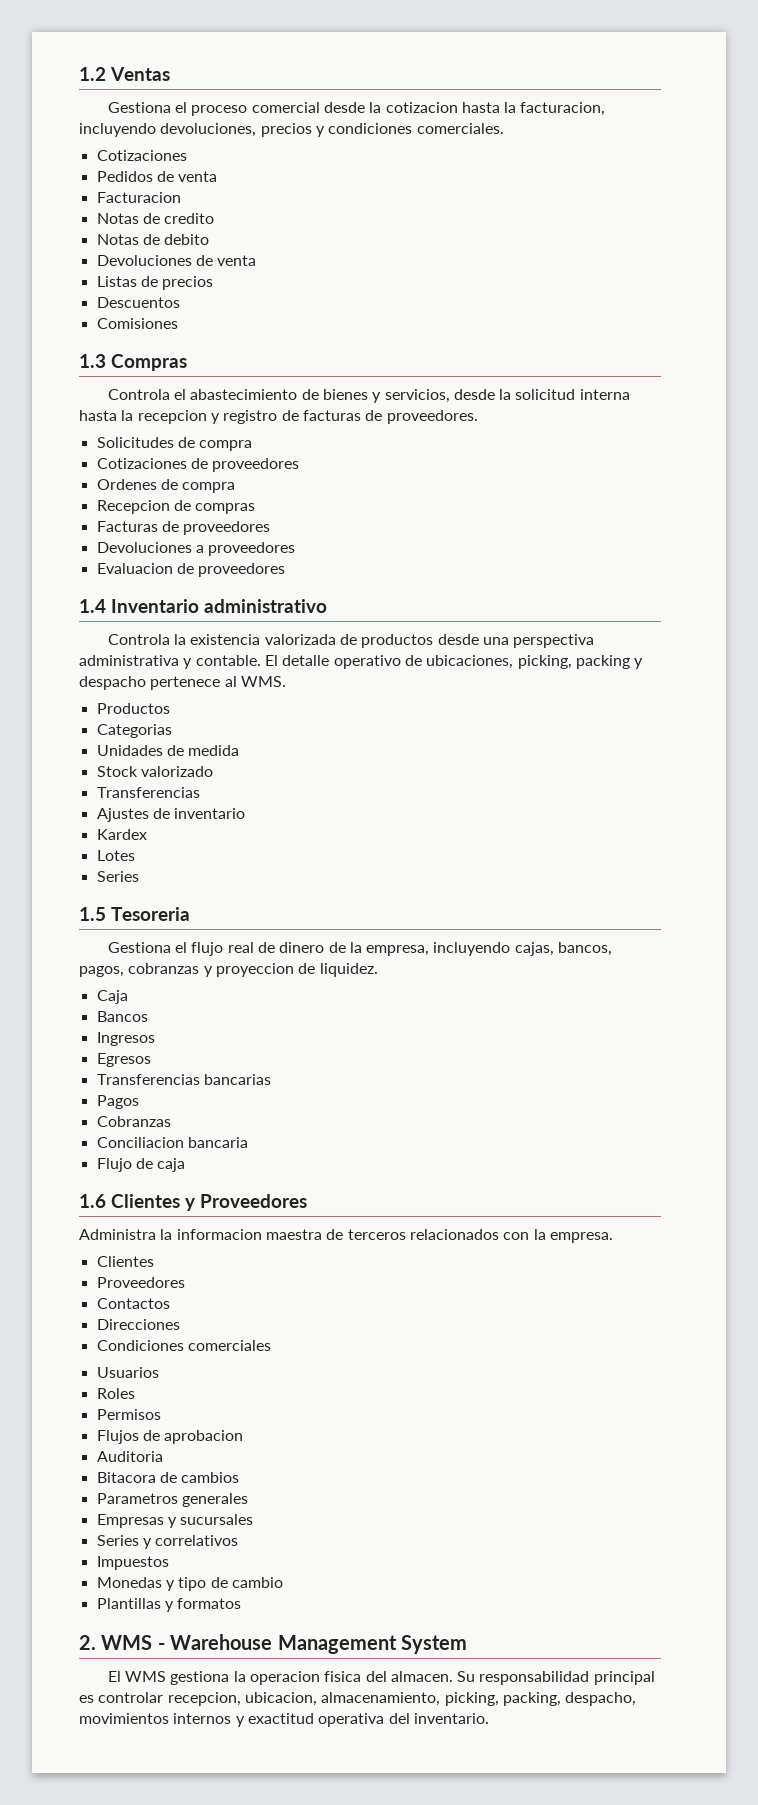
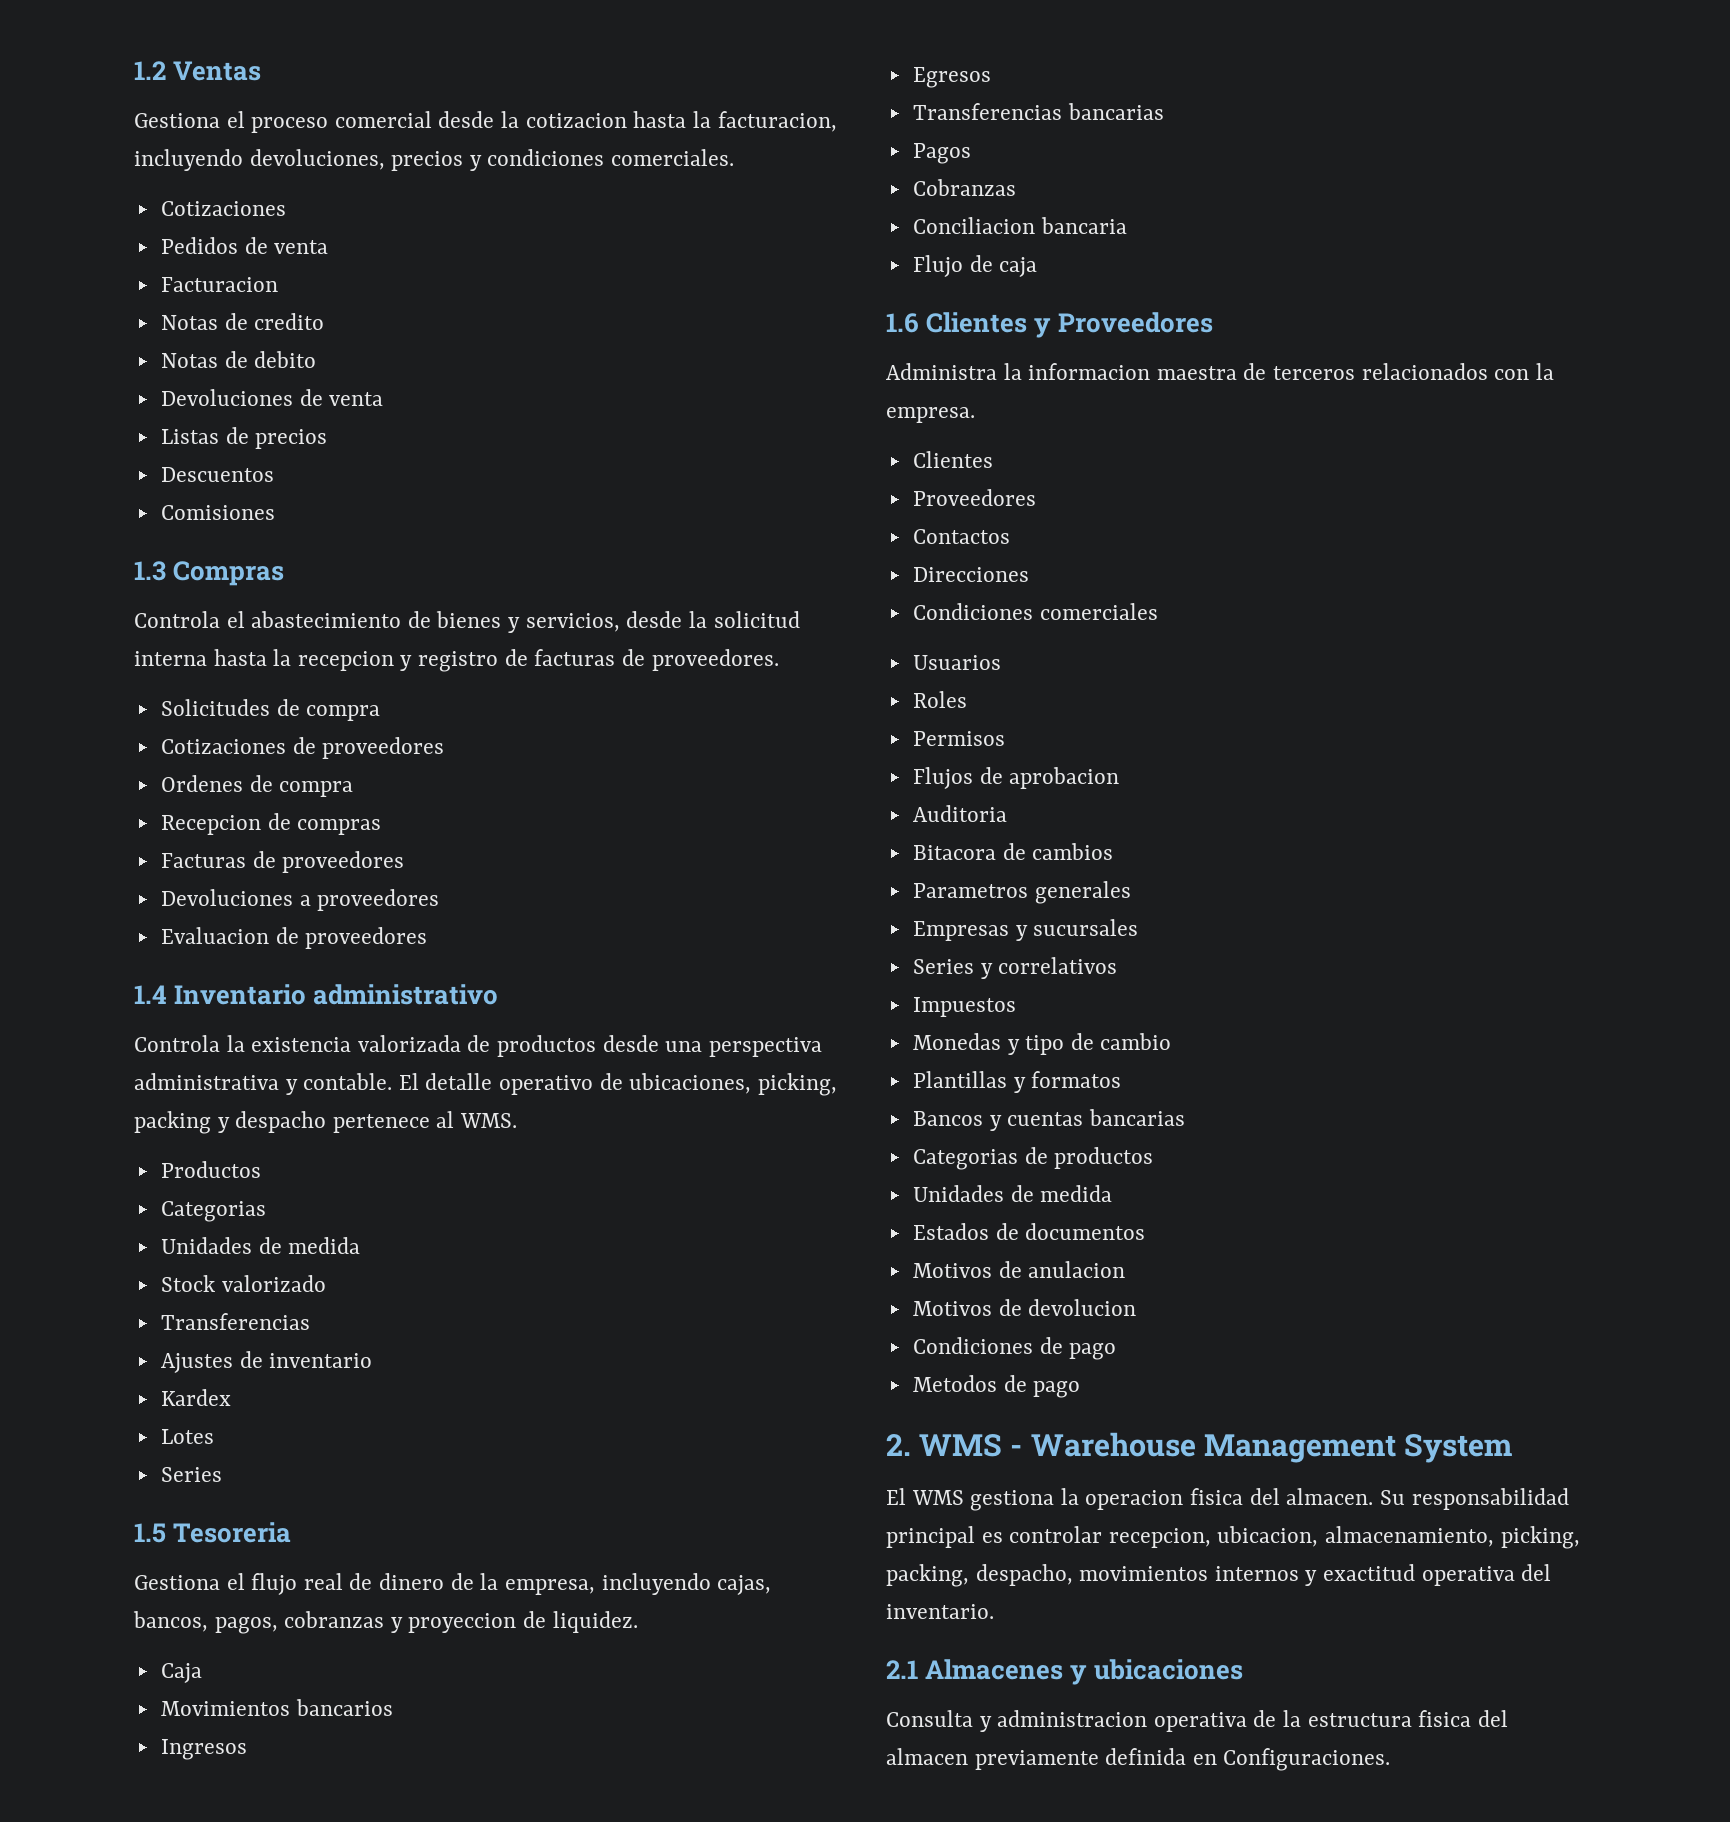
[96,1011,148,1022] Bancos -> [160,1699,393,1716] Movimientos bancarios
(242, 1603) none -> [912,1109,1185,1131] [912,1147,1154,1170] [912,1185,1113,1202] [912,1223,1146,1240] [912,1261,1126,1278] [912,1299,1137,1316] [912,1337,1117,1360] [912,1375,1081,1398] // Bancos y cuentas bancarias // Categorias de productos // Unidades de medida // Estados de documentos // Motivos de anulacion // Motivos de devolucion // Condiciones de pago // Metodos de pago
(489, 1718) none -> [886,1659,1244,1685] [886,1710,1508,1732] [886,1748,1391,1771] // 2.1 Almacenes y ubicaciones // Consulta y administracion operativa de la estructura fisica del almacen previamente definida en Configuraciones.

